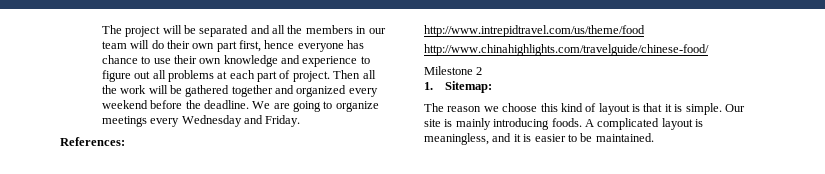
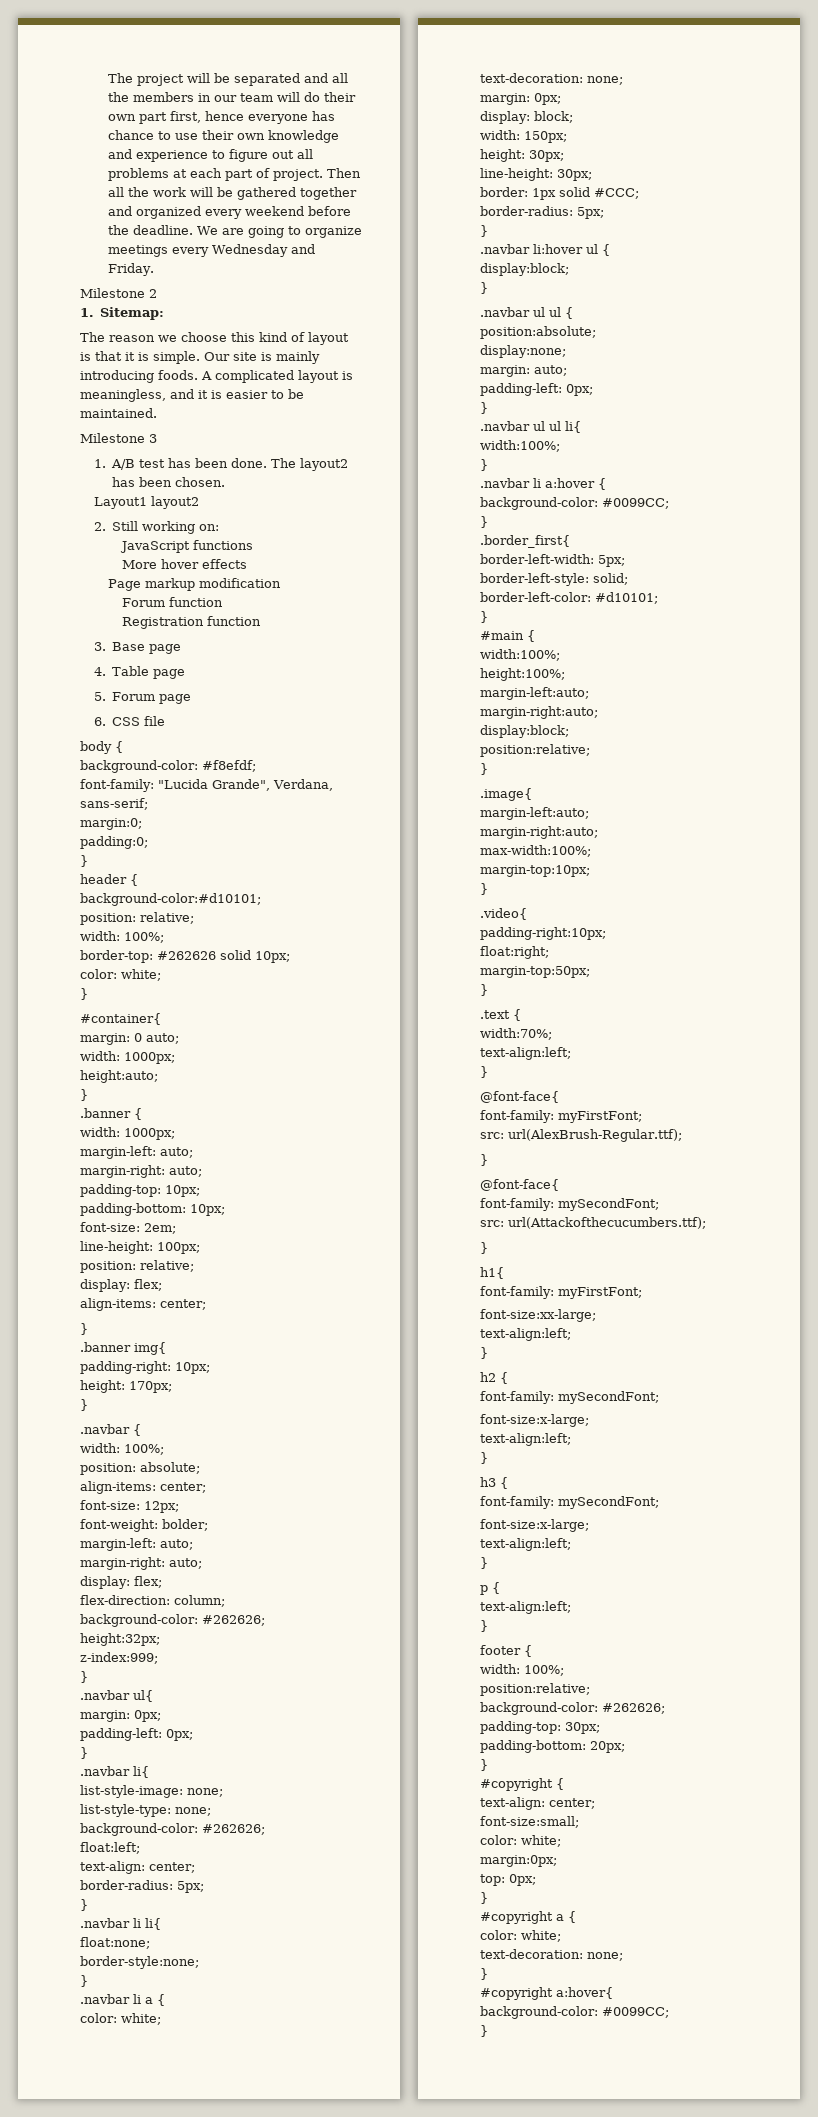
[60,137,125,146] [424,25,645,37] [424,44,709,56] // References: // http://www.intrepidtravel.com/us/theme/food // http://www.chinahighlights.com/travelguide/chinese-food/ -> (154, 269) none
(654, 137) none -> [80,433,157,443] [93,458,349,471] [112,477,226,487] [93,496,199,509] [93,521,220,534] [119,540,253,553] [121,559,247,569] [107,578,281,591] [121,597,223,607] [121,616,261,629] [93,642,182,654] [93,666,186,679] [93,692,192,704] [93,716,166,726] [80,741,123,754] [80,760,256,773] [80,779,333,792] [80,798,148,810] [80,818,142,830] [80,836,148,849] [80,855,88,867] [80,874,138,886] [80,893,261,906] [80,912,194,925] [80,931,164,943] [80,950,290,963] [80,969,161,981] [80,988,88,1000] [80,1013,161,1025] [80,1033,179,1045] [80,1051,175,1064] [80,1070,158,1083] [80,1089,88,1101] [80,1108,142,1120] [80,1127,175,1140] [80,1146,193,1159] [80,1165,202,1178] [80,1184,200,1197] [80,1203,225,1216] [80,1222,176,1234] [80,1241,200,1254] [80,1260,194,1273] [80,1279,162,1292] [80,1298,206,1311] [80,1323,88,1335] [80,1342,166,1355] [80,1361,210,1374] [80,1380,172,1393] [80,1399,88,1411] [80,1424,141,1436] [80,1443,164,1455] [80,1462,200,1475] [80,1481,206,1494] [80,1500,179,1513] [80,1519,208,1532] [80,1538,193,1551] [80,1557,202,1570] [80,1576,162,1589] [80,1595,225,1607] [80,1614,265,1627] [80,1633,160,1646] [80,1652,158,1664] [80,1671,88,1683] [80,1690,153,1702] [80,1710,161,1722] [80,1728,193,1741] [80,1747,88,1759] [80,1766,149,1778] [80,1785,223,1798] [80,1804,211,1817] [80,1823,265,1836] [80,1842,140,1854] [80,1861,195,1874] [80,1880,204,1893] [80,1899,88,1911] [80,1918,161,1930] [80,1937,150,1949] [80,1956,199,1969] [80,1975,88,1987] [80,1994,165,2006] [80,2013,161,2025] [480,73,623,85] [480,93,561,105] [480,111,573,124] [480,130,567,143] [480,149,564,162] [480,168,592,181] [480,187,639,200] [480,206,604,219] [480,225,488,237] [480,244,610,256] [480,263,569,276] [480,282,488,294] [480,307,573,319] [480,326,596,339] [480,345,566,358] [480,365,567,377] [480,383,593,396] [480,402,488,414] [480,421,581,433] [480,440,560,452] [480,459,488,471] [480,478,606,490] [480,497,669,510] [480,516,488,528] [480,535,570,548] [480,554,625,567] [480,573,628,586] [480,592,658,604] [480,611,488,623] [480,630,535,642] [480,649,560,661] [480,668,565,681] [480,687,589,700] [480,706,598,719] [480,725,569,738] [480,744,590,757] [480,763,488,775] [480,788,532,801] [480,807,589,820] [480,826,598,839] [480,845,591,857] [480,865,590,877] [480,883,488,895] [480,908,527,920] [480,927,606,940] [480,946,549,959] [480,966,590,978] [480,984,488,996] [480,1009,521,1021] [480,1028,552,1040] [480,1047,571,1060] [480,1066,488,1078] [480,1091,559,1103] [480,1110,642,1123] [480,1129,682,1142] [480,1154,488,1166] [480,1179,559,1191] [480,1198,659,1211] [480,1217,706,1229] [480,1242,488,1254] [480,1267,504,1279] [480,1286,642,1299] [480,1309,596,1322] [480,1328,571,1341] [480,1347,488,1359] [480,1372,508,1384] [480,1391,659,1404] [480,1414,589,1427] [480,1433,571,1446] [480,1452,488,1464] [480,1477,508,1489] [480,1496,659,1509] [480,1519,589,1532] [480,1538,571,1551] [480,1557,488,1569] [480,1582,500,1595] [480,1601,571,1614] [480,1620,488,1632] [480,1645,532,1657] [480,1664,564,1676] [480,1683,590,1696] [480,1702,665,1715] [480,1721,600,1734] [480,1740,625,1753] [480,1759,488,1771] [480,1778,564,1791] [480,1797,595,1810] [480,1816,579,1828] [480,1835,561,1847] [480,1855,557,1867] [480,1874,536,1886] [480,1892,488,1904] [480,1911,576,1924] [480,1930,561,1942] [480,1949,623,1961] [480,1968,488,1980] [480,1987,613,2000] [480,2006,669,2019] [480,2025,488,2037] // Milestone 3 // 1. A/B test has been done. The layout2 has been chosen. // Layout1 layout2 // 2. Still working on: // JavaScript functions // More hover effects // Page markup modification // Forum function // Registration function // 3. Base page // 4. Table page // 5. Forum page // 6. CSS file // body { // background-color: #f8efdf; // font-family: "Lucida Grande", Verdana, sans-serif; // margin:0; // padding:0; // } // header { // background-color:#d10101; // position: relative; // width: 100%; // border-top: #262626 solid 10px; // color: white; // } // #container{ // margin: 0 auto; // width: 1000px; // height:auto; // } // .banner { // width: 1000px; // margin-left: auto; // margin-right: auto; // padding-top: 10px; // padding-bottom: 10px; // font-size: 2em; // line-height: 100px; // position: relative; // display: flex; // align-items: center; // } // .banner img{ // padding-right: 10px; // height: 170px; // } // .navbar { // width: 100%; // position: absolute; // align-items: center; // font-size: 12px; // font-weight: bolder; // margin-left: auto; // margin-right: auto; // display: flex; // flex-direction: column; // background-color: #262626; // height:32px; // z-index:999; // } // .navbar ul{ // margin: 0px; // padding-left: 0px; // } // .navbar li{ // list-style-image: none; // list-style-type: none; // background-color: #262626; // float:left; // text-align: center; // border-radius: 5px; // } // .navbar li li{ // float:none; // border-style:none; // } // .navbar li a { // color: white; // text-decoration: none; // margin: 0px; // display: block; // width: 150px; // height: 30px; // line-height: 30px; // border: 1px solid #CCC; // border-radius: 5px; // } // .navbar li:hover ul { // display:block; // } // .navbar ul ul { // position:absolute; // display:none; // margin: auto; // padding-left: 0px; // } // .navbar ul ul li{ // width:100%; // } // .navbar li a:hover { // background-color: #0099CC; // } // .border_first{ // border-left-width: 5px; // border-left-style: solid; // border-left-color: #d10101; // } // #main { // width:100%; // height:100%; // margin-left:auto; // margin-right:auto; // display:block; // position:relative; // } // .image{ // margin-left:auto; // margin-right:auto; // max-width:100%; // margin-top:10px; // } // .video{ // padding-right:10px; // float:right; // margin-top:50px; // } // .text { // width:70%; // text-align:left; // } // @font-face{ // font-family: myFirstFont; // src: url(AlexBrush-Regular.ttf); // } // @font-face{ // font-family: mySecondFont; // src: url(Attackofthecucumbers.ttf); // } // h1{ // font-family: myFirstFont; // font-size:xx-large; // text-align:left; // } // h2 { // font-family: mySecondFont; // font-size:x-large; // text-align:left; // } // h3 { // font-family: mySecondFont; // font-size:x-large; // text-align:left; // } // p { // text-align:left; // } // footer { // width: 100%; // position:relative; // background-color: #262626; // padding-top: 30px; // padding-bottom: 20px; // } // #copyright { // text-align: center; // font-size:small; // color: white; // margin:0px; // top: 0px; // } // #copyright a { // color: white; // text-decoration: none; // } // #copyright a:hover{ // background-color: #0099CC; // }

